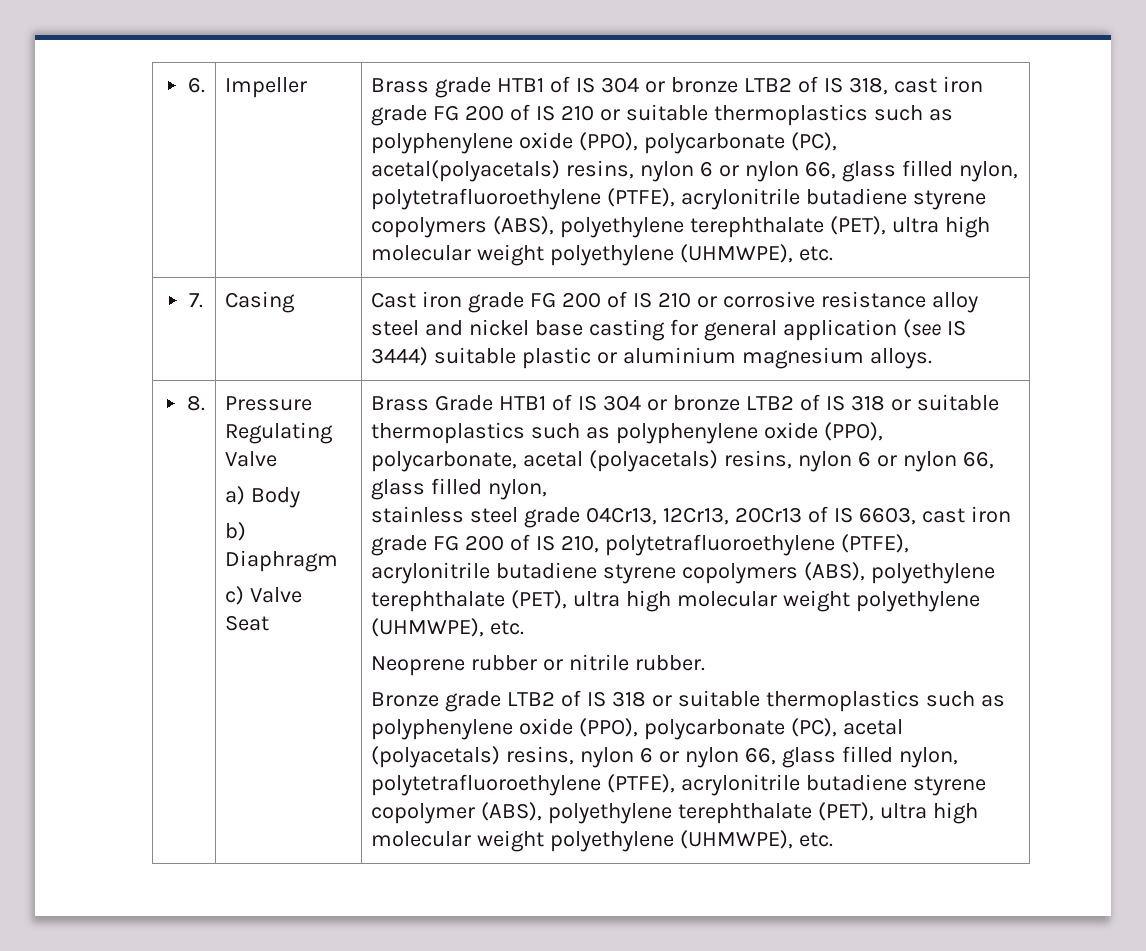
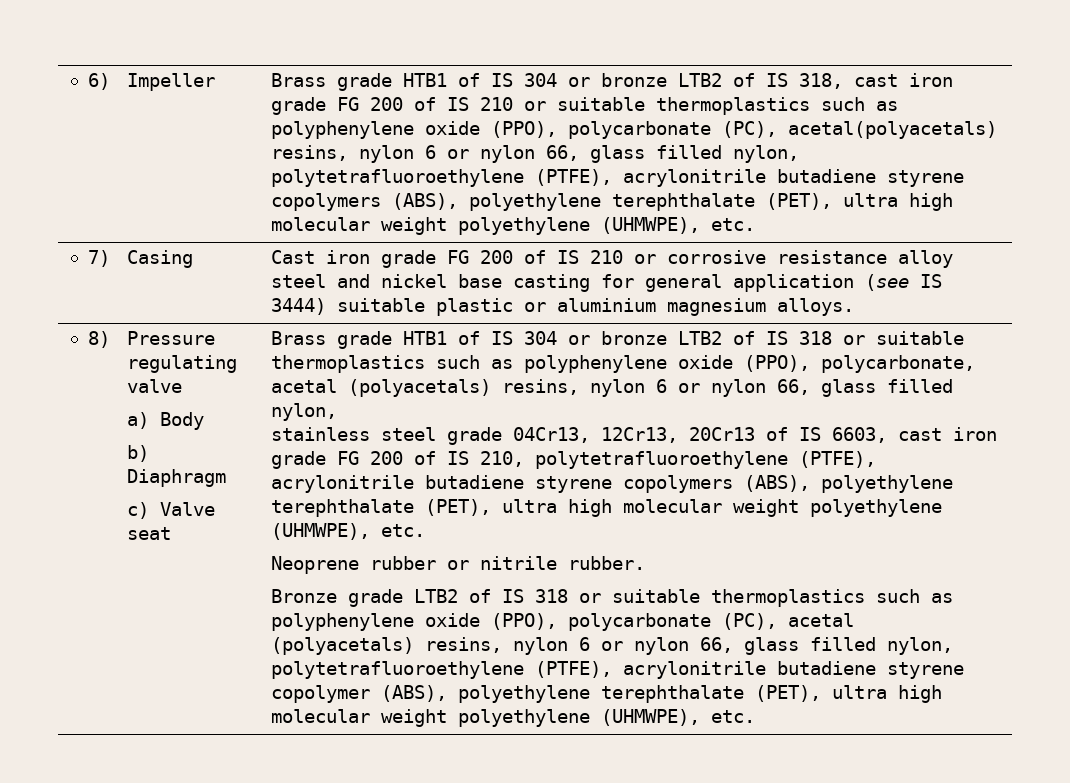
[187,77,205,93] 6. -> [87,73,110,90] 6)
[189,293,204,308] 7. -> [87,250,110,267] 7)
[187,395,206,411] 8. -> [87,331,110,348] 8)
[225,422,334,444] [225,451,278,467] Regulating Valve -> [126,355,237,373] [126,379,182,393] regulating valve
[225,615,270,631] [371,395,494,411] Seat | Brass Grade -> [126,527,171,540] [270,331,392,349] seat | Brass grade

